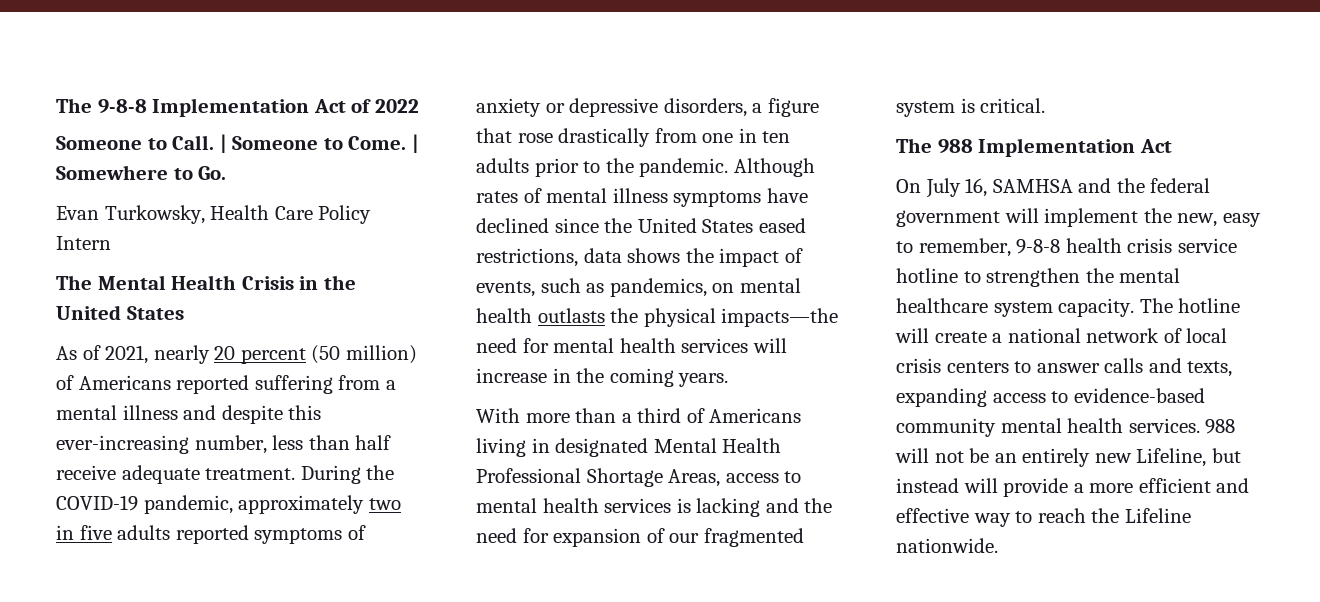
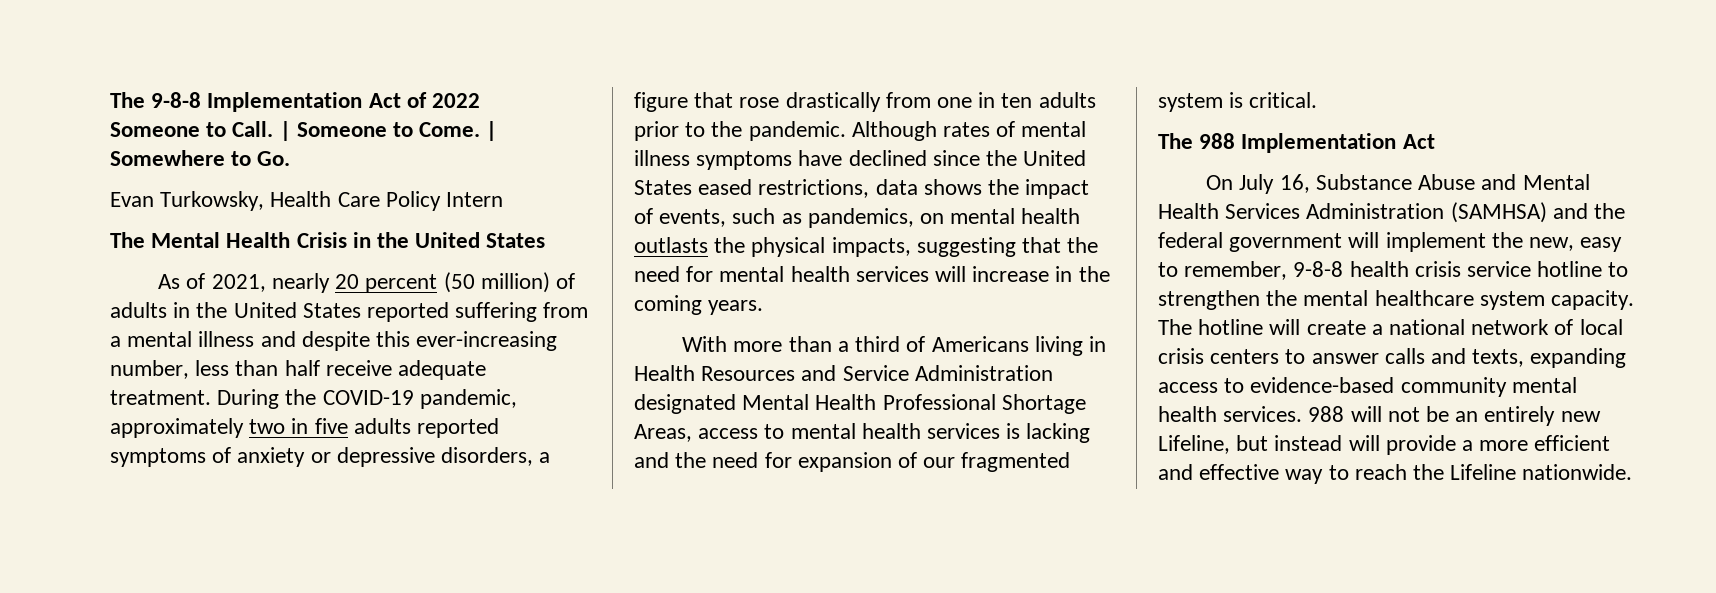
[78,375,171,390] Americans -> [110,302,361,318] adults in the United States
[721,308,839,327] impacts—the -> [831,237,1099,257] impacts, suggesting that the
(550, 445) none -> [634,365,1053,381] Health Resources and Service Administration
[992,179,1073,193] SAMHSA -> [1315,174,1590,190] [1158,202,1547,223] Substance Abuse and Mental Health Services Administration (SAMHSA)

